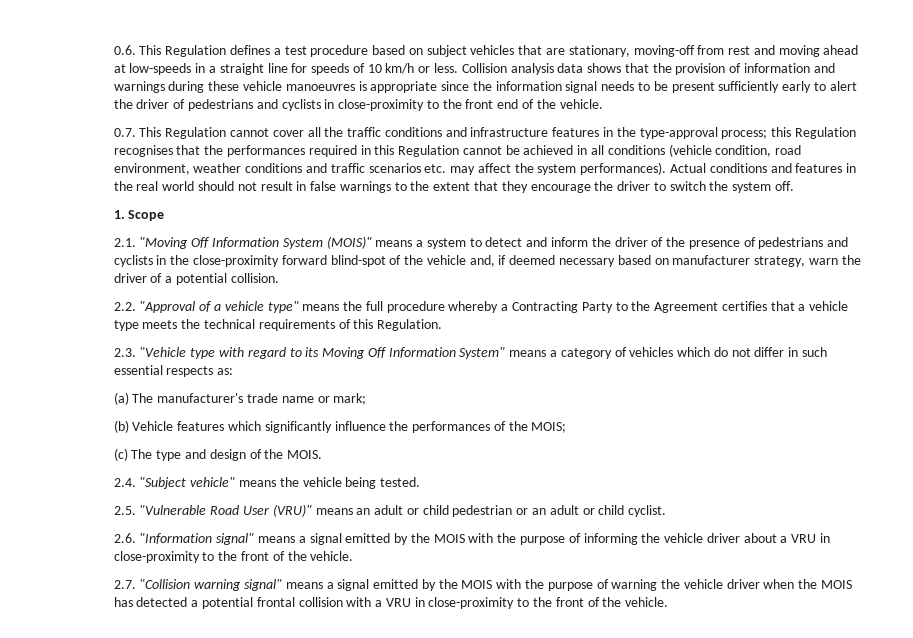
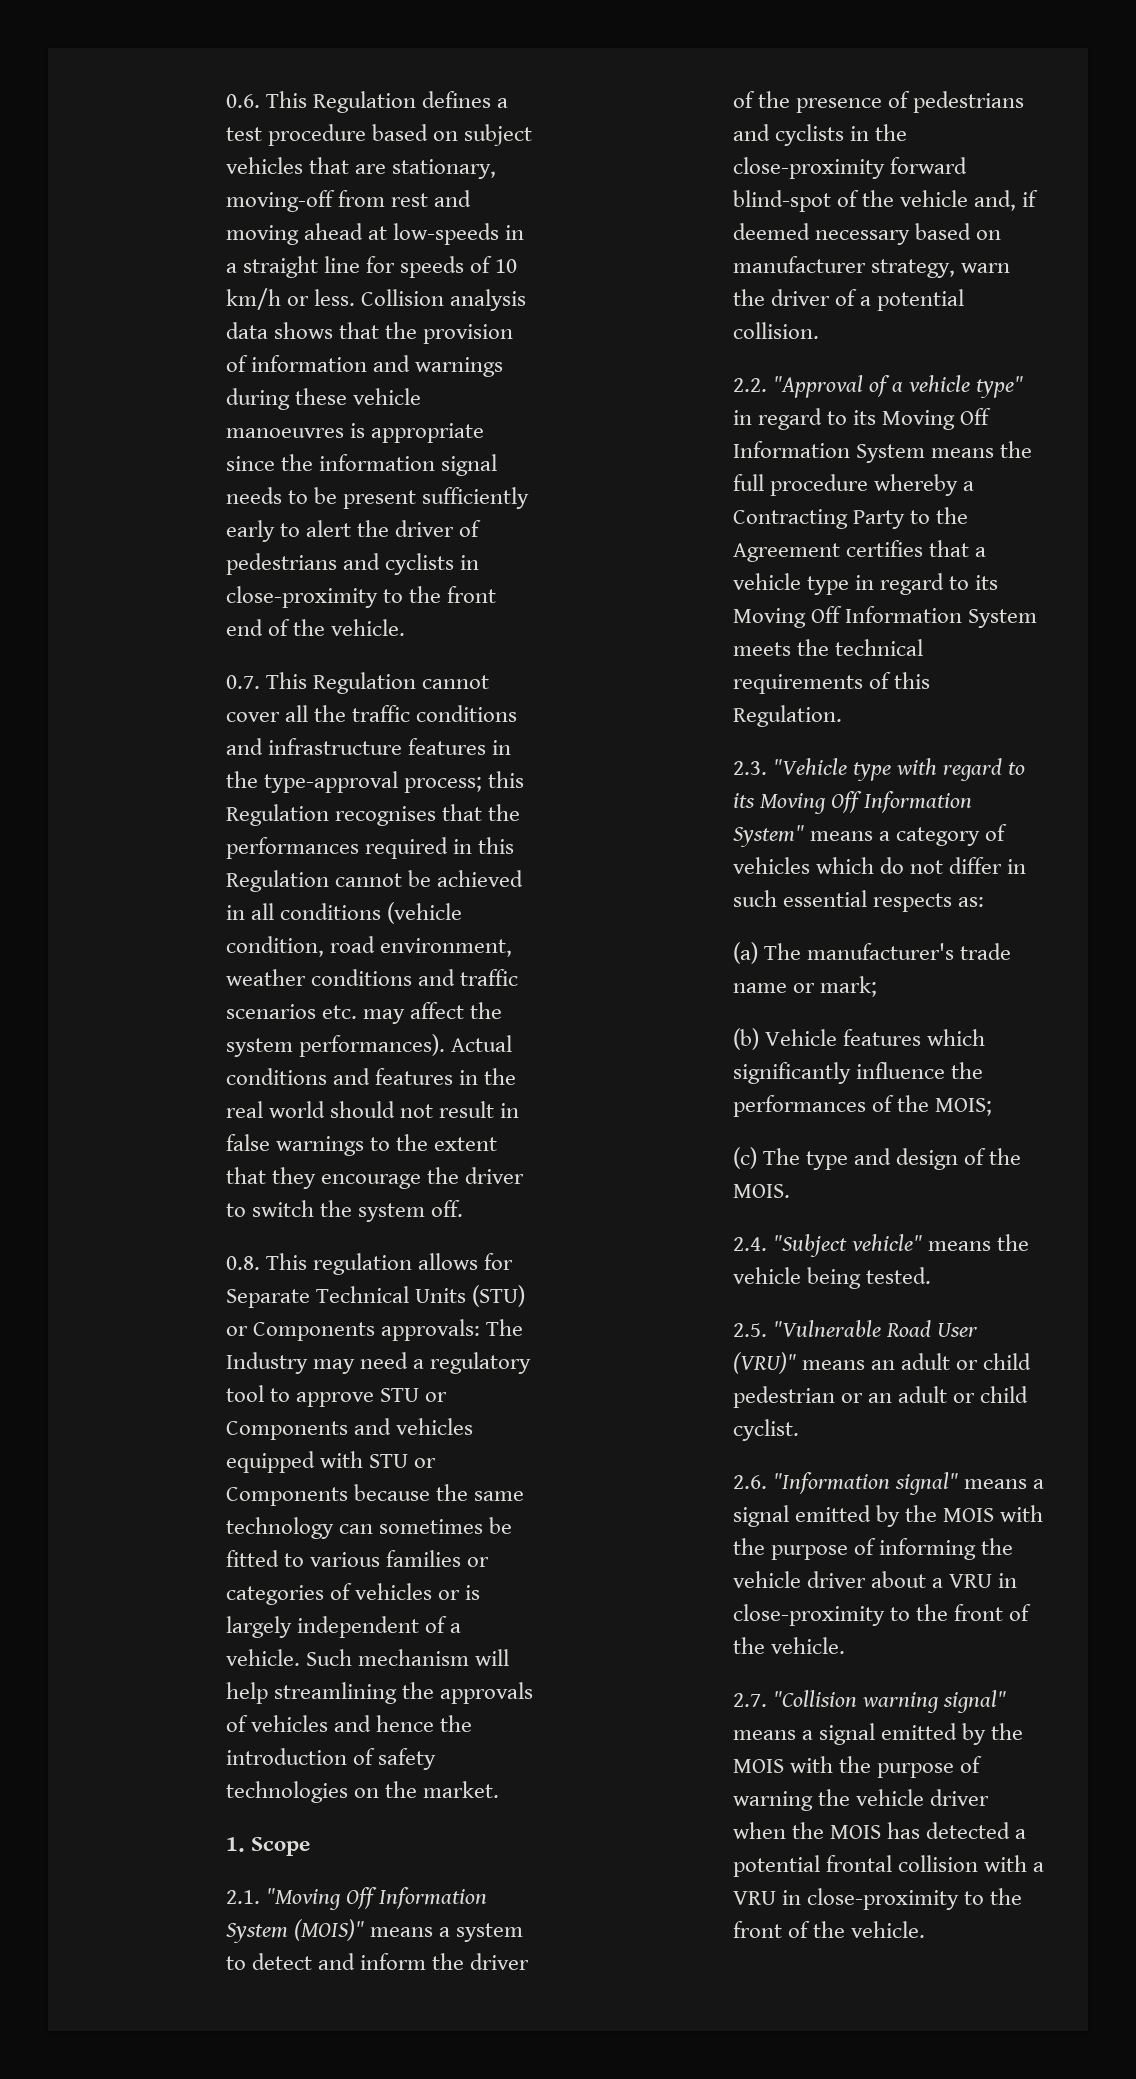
(795, 186) none -> [225,1253,513,1275] [225,1285,525,1308] [225,1319,523,1341] [225,1352,531,1374] [225,1385,447,1407] [225,1418,473,1440] [225,1451,436,1473] [225,1484,524,1506] [225,1517,512,1539] [225,1550,489,1567] [225,1583,480,1605] [225,1616,461,1638] [225,1649,509,1666] [225,1682,533,1704] [225,1715,472,1732] [225,1748,436,1770] [225,1781,499,1803] // 0.8. This regulation allows for Separate Technical Units (STU) or Components approvals: The Industry may need a regulatory tool to approve STU or Components and vehicles equipped with STU or Components because the same technology can sometimes be fitted to various families or categories of vehicles or is largely independent of a vehicle. Such mechanism will help streamlining the approvals of vehicles and hence the introduction of safety technologies on the market.
(299, 307) none -> [732,408,991,430] [732,441,925,463] in regard to its Moving Off Information System
(139, 325) none -> [854,573,998,595] [732,606,1037,628] in regard to its Moving Off Information System

